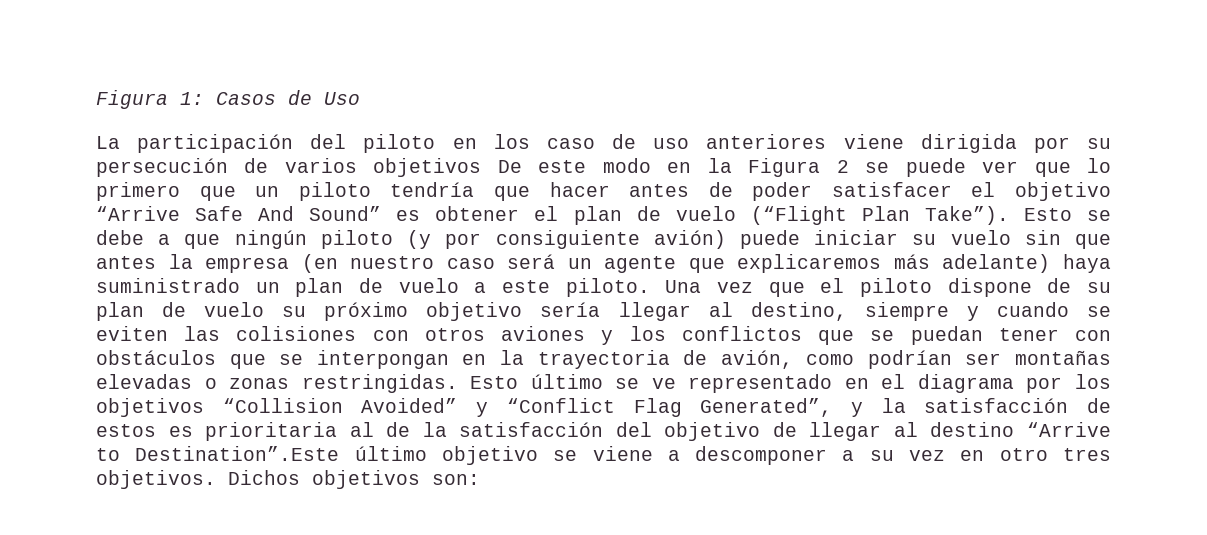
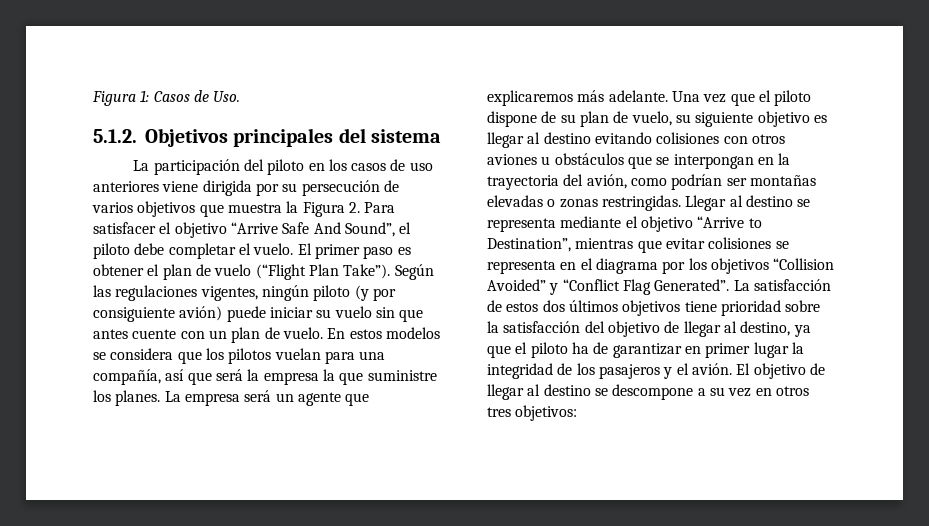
[324,92,360,105] Uso -> [213,91,241,102] [93,128,442,147] Uso. // 5.1.2. Objetivos principales del sistema
[546,138,595,149] caso -> [351,163,387,171] casos
[497,158,1112,177] [96,182,813,201] De este modo en la Figura 2 se puede ver que lo primero que un piloto tendría que hacer antes de poder -> [199,201,396,217] que muestra la Figura 2. Para
[309,206,382,221] Sound” -> [344,222,412,237] [93,243,394,259] Sound”, el piloto debe completar el vuelo. El primer paso
[1023,208,1111,221] [96,230,221,249] Esto se debe a que -> [394,264,434,280] [93,285,258,301] Según las regulaciones vigentes,
[168,254,495,273] la empresa (en nuestro caso -> [132,327,440,343] [93,348,386,364] [93,369,437,385] [93,390,240,406] cuente con un plan de vuelo. En estos modelos se considera que los pilotos vuelan para una compañía, así que será la empresa la que suministre los planes. La empresa
[942,254,1111,273] [96,278,650,297] adelante) haya suministrado un plan de vuelo a este piloto. -> [608,90,668,102] adelante.
[204,302,1111,321] [96,326,1112,345] vuelo su próximo objetivo sería llegar al destino, siempre y cuando se eviten las colisiones con otros aviones y los conflictos que se puedan tener con -> [631,111,827,127] [487,132,785,148] [487,154,551,165] vuelo, su siguiente objetivo es llegar al destino evitando colisiones con otros aviones u
[683,350,708,365] de -> [563,174,584,186] del
[470,374,833,393] Esto último se ve representado -> [685,195,811,211] [487,216,762,232] [487,237,789,253] [487,260,556,274] Llegar al destino se representa mediante el objetivo “Arrive to Destination”, mientras que evitar colisiones se representa
[700,398,1112,417] [96,422,411,441] Generated”, y la satisfacción de estos es prioritaria al de -> [654,279,831,291] [487,300,821,316] Generated”. La satisfacción de estos dos últimos objetivos tiene prioridad sobre
[930,422,1111,437] [96,446,1111,465] [96,470,480,489] destino “Arrive to Destination”.Este último objetivo se viene a descomponer a su vez en otro tres objetivos. Dichos objetivos son: -> [740,321,811,337] [487,342,804,358] [487,363,825,379] [487,384,809,400] [487,405,578,421] destino, ya que el piloto ha de garantizar en primer lugar la integridad de los pasajeros y el avión. El objetivo de llegar al destino se descompone a su vez en otros tres objetivos:

